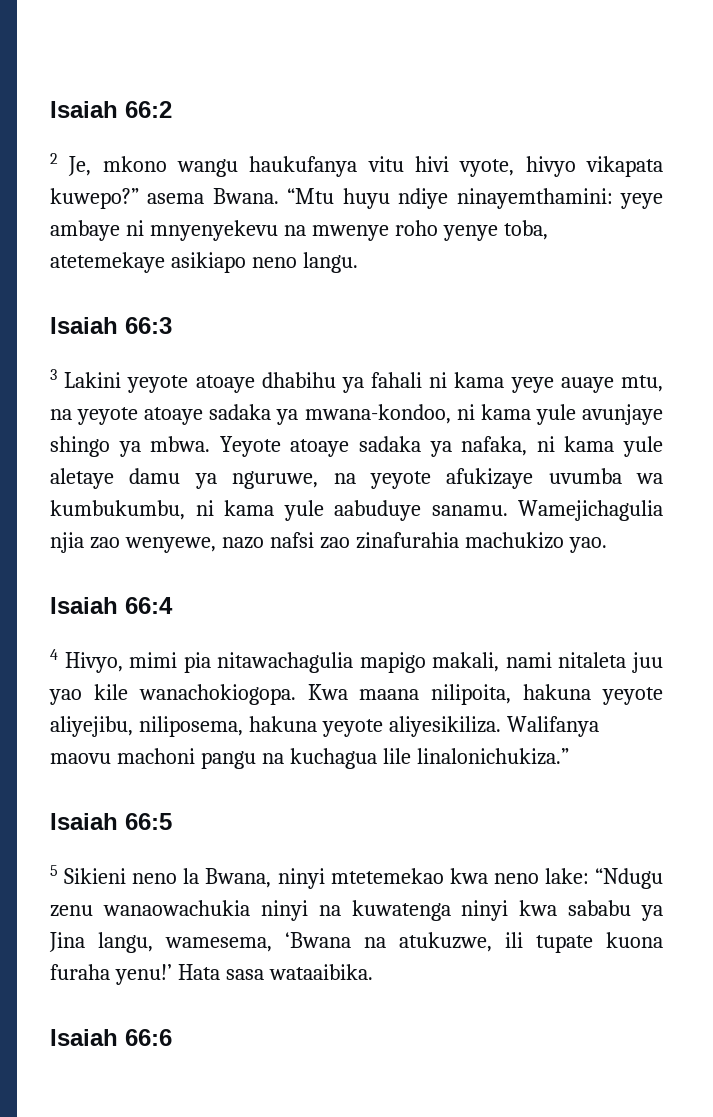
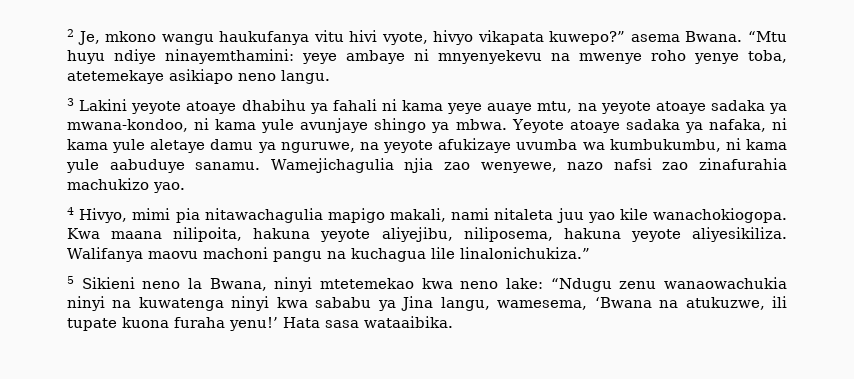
[50,101,172,118] Isaiah 66:2 // -> (67, 33) none
[50,317,172,334] // Isaiah 66:3 -> (330, 77) none
[50,597,173,614] // Isaiah 66:4 -> (185, 187) none
[50,813,172,830] // Isaiah 66:5 -> (590, 253) none
[50,1029,172,1046] // Isaiah 66:6 -> (453, 322) none

